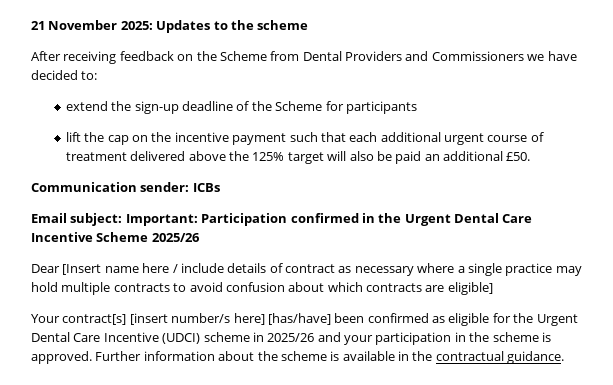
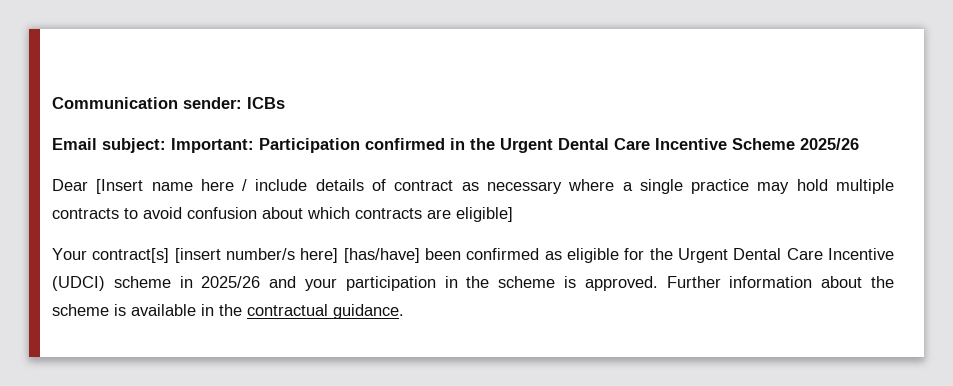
[31,20,309,33] [31,51,577,64] [31,70,98,80] [65,101,417,114] [65,132,544,145] [65,151,531,164] 21 November 2025: Updates to the scheme // After receiving feedback on the Scheme from Dental Providers and Commissioners we have decided to: // extend the sign-up deadline of the Scheme for participants // lift the cap on the incentive payment such that each additional urgent course of treatment delivered above the 125% target will also be paid an additional £50. // -> (52, 103) none

